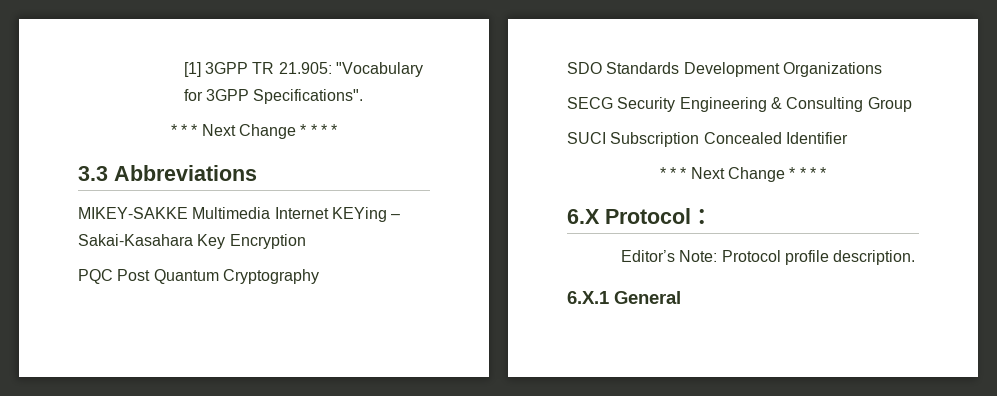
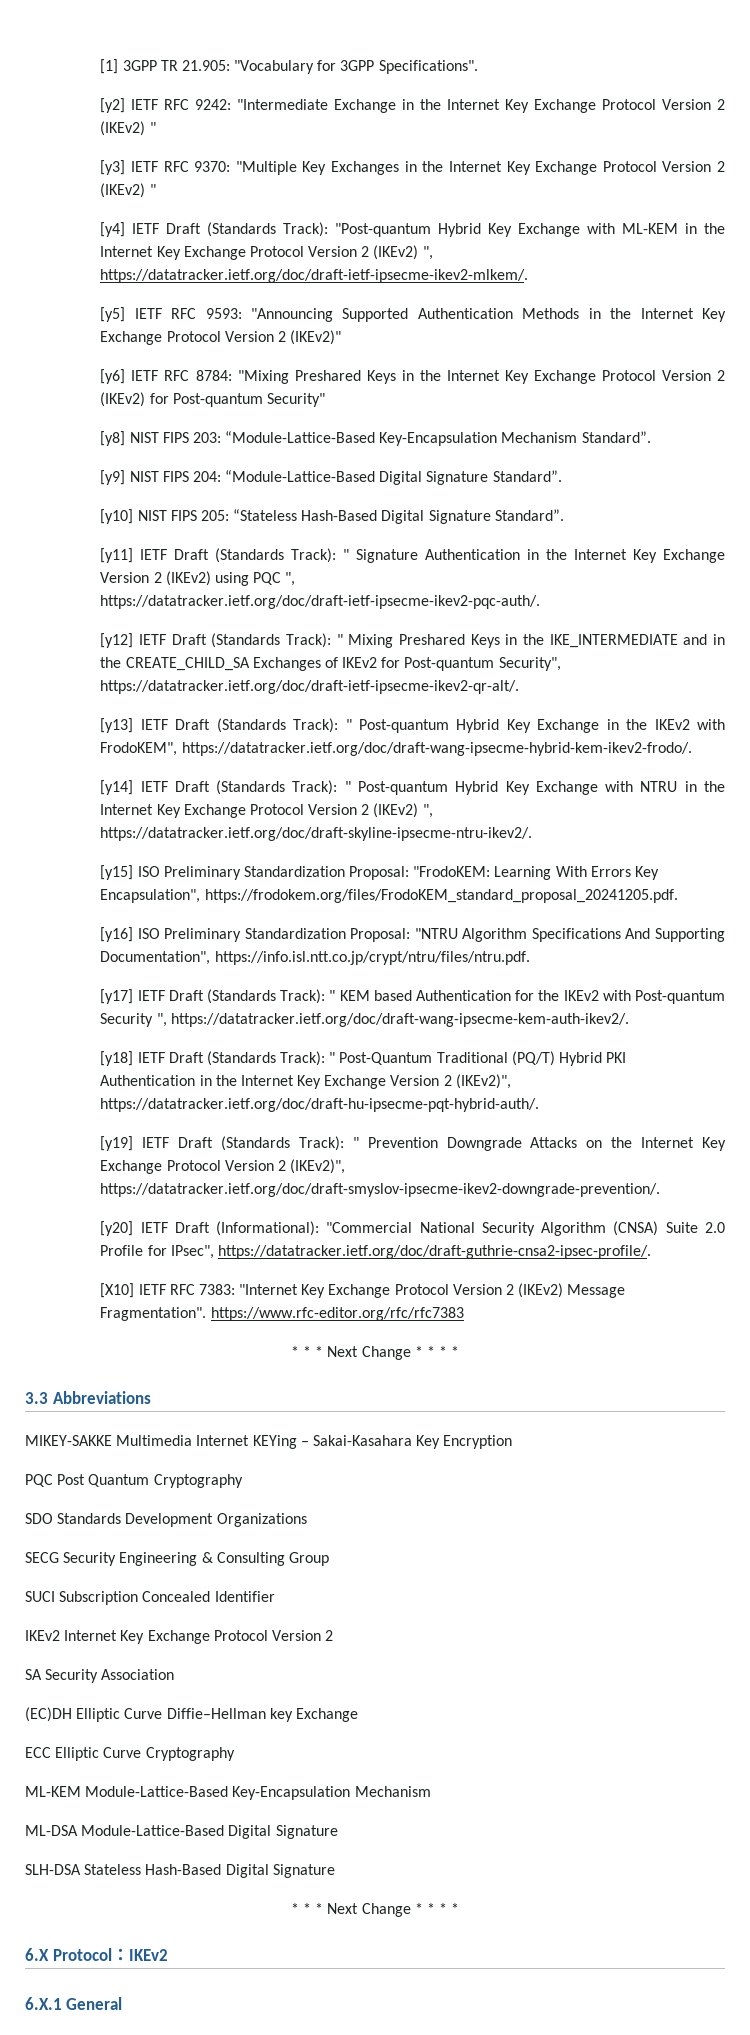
(364, 96) none -> [100,98,725,113] [100,121,156,136] [100,160,726,175] [100,183,156,198] [100,222,726,237] [100,245,433,260] [100,269,529,283] [100,307,726,322] [100,330,342,345] [100,369,725,384] [100,392,325,407] [100,431,651,446] [100,470,562,485] [100,509,564,524] [100,548,726,563] [100,571,296,586] [100,595,541,609] [100,633,725,648] [100,657,561,671] [100,680,520,694] [100,718,726,733] [100,742,692,756] [100,780,725,795] [100,803,433,818] [100,827,533,841] [100,865,660,880] [100,889,678,903] [100,927,725,942] [100,951,530,965] [100,989,725,1004] [100,1013,629,1027] [100,1051,627,1066] [100,1074,511,1089] [100,1098,540,1112] [100,1136,726,1151] [100,1159,346,1174] [100,1183,661,1197] [100,1221,725,1236] [100,1245,651,1259] [100,1283,626,1298] [100,1307,464,1321] // [y2] IETF RFC 9242: "Intermediate Exchange in the Internet Key Exchange Protocol Version 2 (IKEv2) " // [y3] IETF RFC 9370: "Multiple Key Exchanges in the Internet Key Exchange Protocol Version 2 (IKEv2) " // [y4] IETF Draft (Standards Track): "Post-quantum Hybrid Key Exchange with ML-KEM in the Internet Key Exchange Protocol Version 2 (IKEv2) ", https://datatracker.ietf.org/doc/draft-ietf-ipsecme-ikev2-mlkem/. // [y5] IETF RFC 9593: "Announcing Supported Authentication Methods in the Internet Key Exchange Protocol Version 2 (IKEv2)" // [y6] IETF RFC 8784: "Mixing Preshared Keys in the Internet Key Exchange Protocol Version 2 (IKEv2) for Post-quantum Security" // [y8] NIST FIPS 203: “Module-Lattice-Based Key-Encapsulation Mechanism Standard”. // [y9] NIST FIPS 204: “Module-Lattice-Based Digital Signature Standard”. // [y10] NIST FIPS 205: “Stateless Hash-Based Digital Signature Standard”. // [y11] IETF Draft (Standards Track): " Signature Authentication in the Internet Key Exchange Version 2 (IKEv2) using PQC ", https://datatracker.ietf.org/doc/draft-ietf-ipsecme-ikev2-pqc-auth/. // [y12] IETF Draft (Standards Track): " Mixing Preshared Keys in the IKE_INTERMEDIATE and in the CREATE_CHILD_SA Exchanges of IKEv2 for Post-quantum Security", https://datatracker.ietf.org/doc/draft-ietf-ipsecme-ikev2-qr-alt/. // [y13] IETF Draft (Standards Track): " Post-quantum Hybrid Key Exchange in the IKEv2 with FrodoKEM", https://datatracker.ietf.org/doc/draft-wang-ipsecme-hybrid-kem-ikev2-frodo/. // [y14] IETF Draft (Standards Track): " Post-quantum Hybrid Key Exchange with NTRU in the Internet Key Exchange Protocol Version 2 (IKEv2) ", https://datatracker.ietf.org/doc/draft-skyline-ipsecme-ntru-ikev2/. // [y15] ISO Preliminary Standardization Proposal: "FrodoKEM: Learning With Errors Key Encapsulation", https://frodokem.org/files/FrodoKEM_standard_proposal_20241205.pdf. // [y16] ISO Preliminary Standardization Proposal: "NTRU Algorithm Specifications And Supporting Documentation", https://info.isl.ntt.co.jp/crypt/ntru/files/ntru.pdf. // [y17] IETF Draft (Standards Track): " KEM based Authentication for the IKEv2 with Post-quantum Security ", https://datatracker.ietf.org/doc/draft-wang-ipsecme-kem-auth-ikev2/. // [y18] IETF Draft (Standards Track): " Post-Quantum Traditional (PQ/T) Hybrid PKI Authentication in the Internet Key Exchange Version 2 (IKEv2)", https://datatracker.ietf.org/doc/draft-hu-ipsecme-pqt-hybrid-auth/. // [y19] IETF Draft (Standards Track): " Prevention Downgrade Attacks on the Internet Key Exchange Protocol Version 2 (IKEv2)", https://datatracker.ietf.org/doc/draft-smyslov-ipsecme-ikev2-downgrade-prevention/. // [y20] IETF Draft (Informational): "Commercial National Security Algorithm (CNSA) Suite 2.0 Profile for IPsec", https://datatracker.ietf.org/doc/draft-guthrie-cnsa2-ipsec-profile/. // [X10] IETF RFC 7383: "Internet Key Exchange Protocol Version 2 (IKEv2) Message Fragmentation". https://www.rfc-editor.org/rfc/rfc7383
(848, 138) none -> [25,1630,334,1644] [25,1669,175,1683] [25,1707,358,1722] [25,1747,235,1761] [25,1786,431,1800] [25,1825,338,1839] [25,1864,335,1878] // IKEv2 Internet Key Exchange Protocol Version 2 // SA Security Association // (EC)DH Elliptic Curve Diffie–Hellman key Exchange // ECC Elliptic Curve Cryptography // ML-KEM Module-Lattice-Based Key-Encapsulation Mechanism // ML-DSA Module-Lattice-Based Digital Signature // SLH-DSA Stateless Hash-Based Digital Signature
[621,250,916,265] // Editor’s Note: Protocol profile description. -> [128,1949,168,1961] IKEv2

